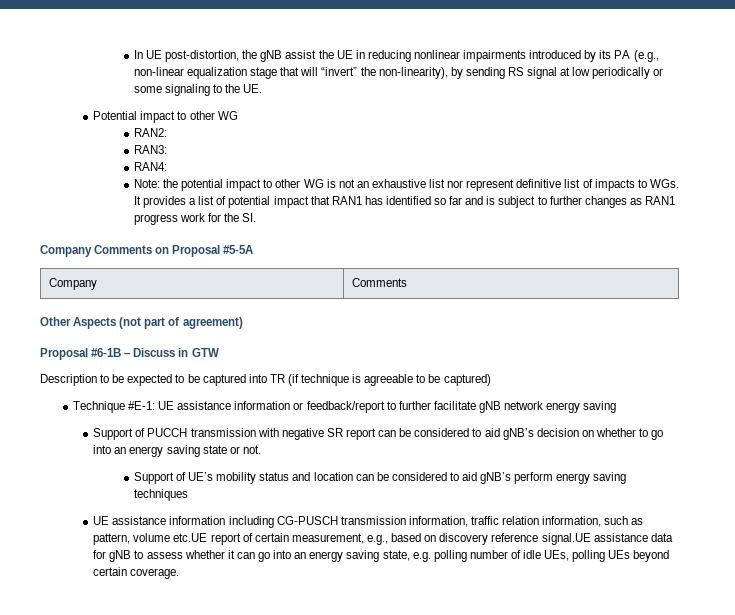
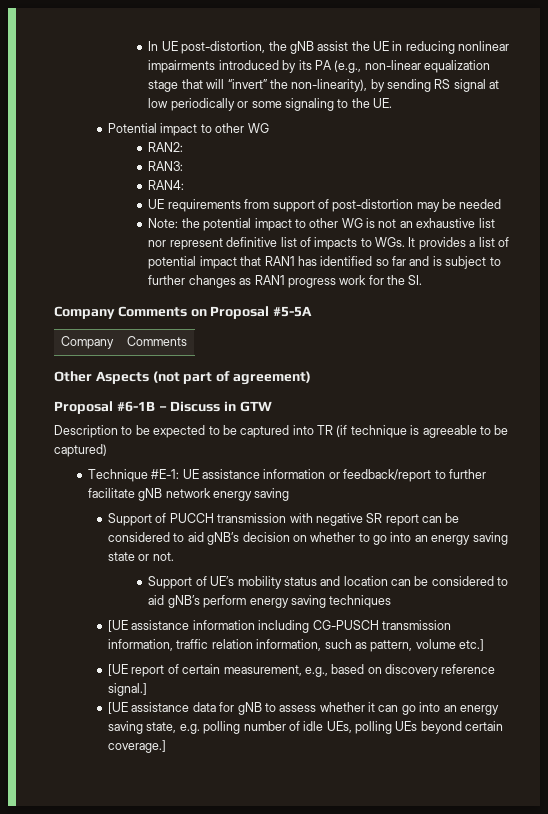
(167, 166) none -> [148,199,502,212] // UE requirements from support of post-distortion may be needed
[93,516,110,525] UE -> [108,620,129,632] [UE
[173,533,208,542] etc.UE -> [459,639,485,651] [108,664,129,676] etc.] // [UE
[541,533,591,545] signal.UE -> [108,683,148,696] [108,702,129,714] signal.] // [UE
[130,568,180,579] coverage. -> [108,740,167,753] coverage.]

